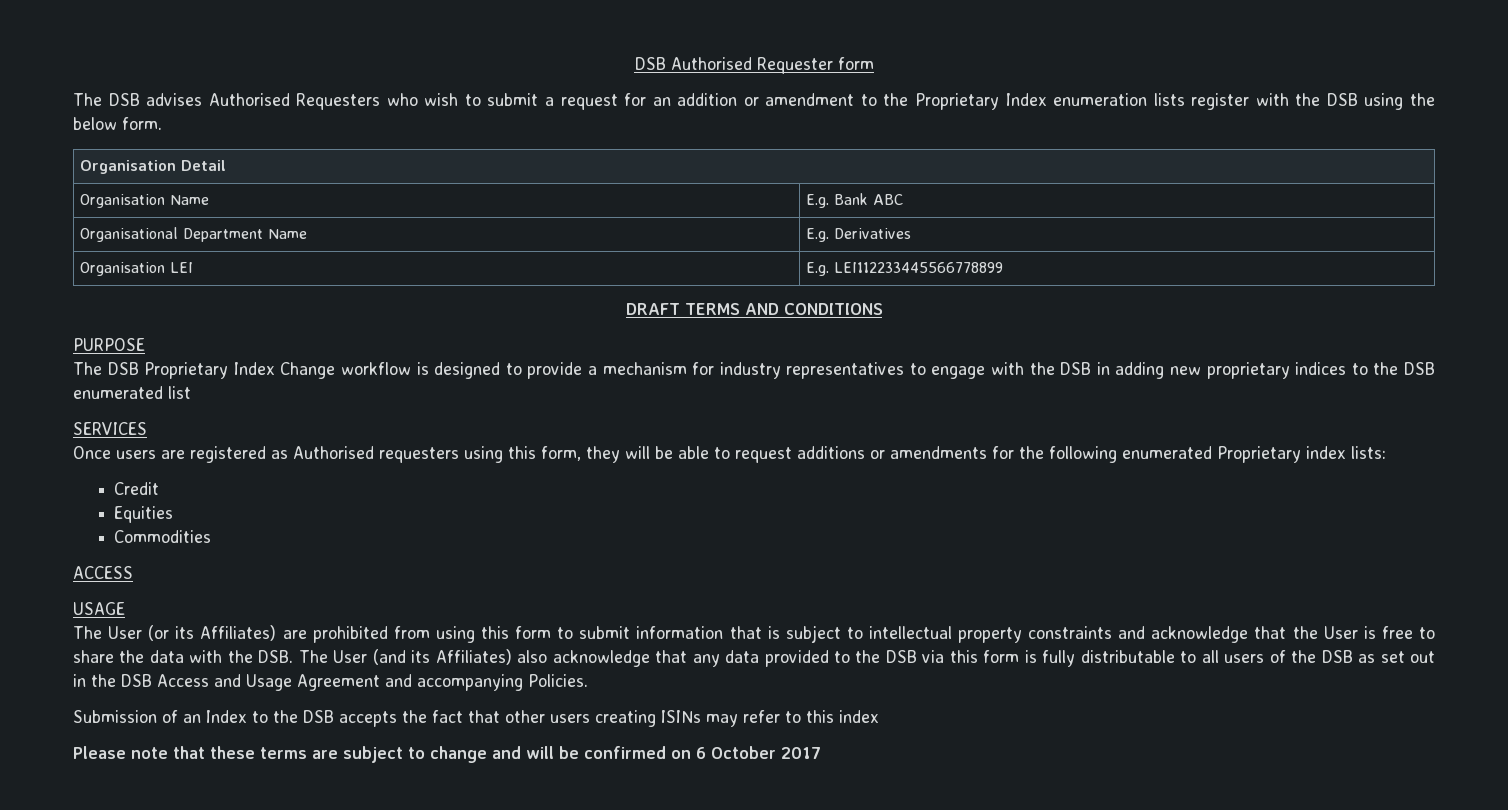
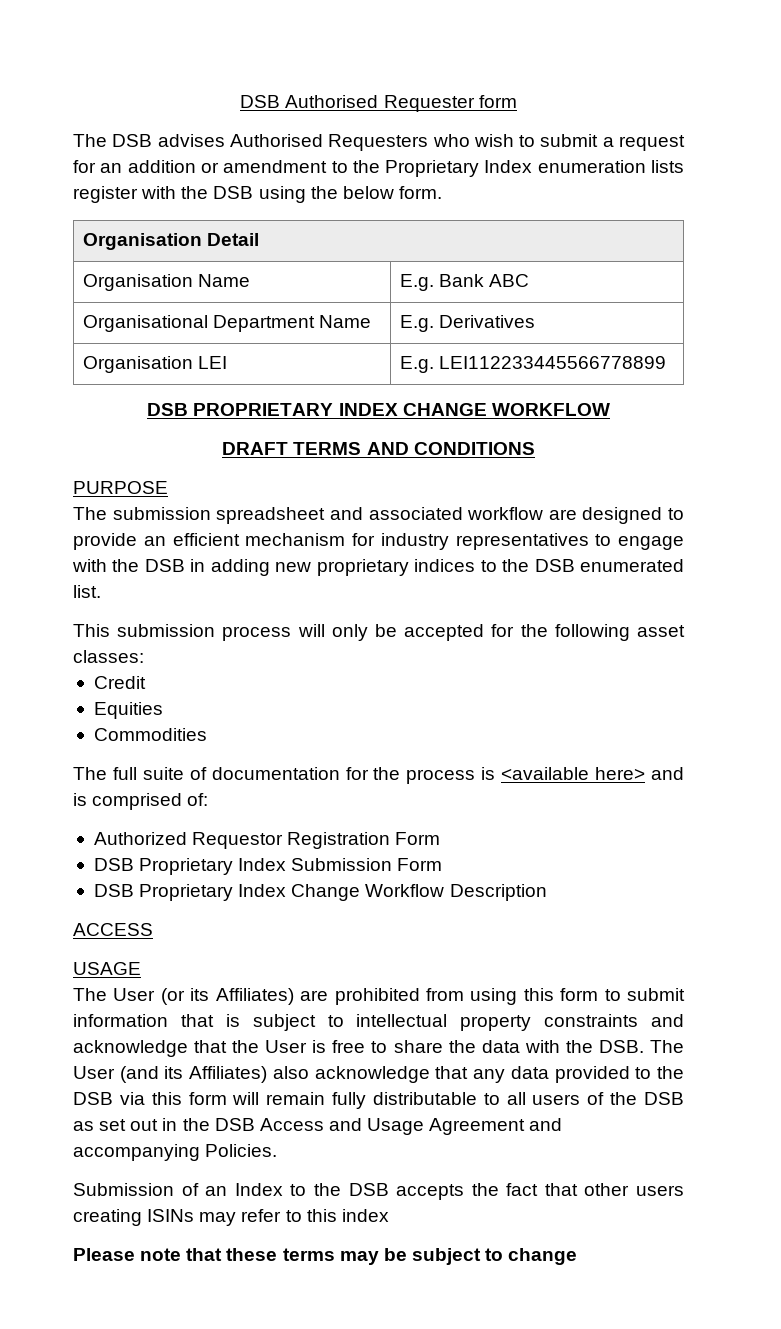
(1004, 267) none -> [147,403,610,416] // DSB PROPRIETARY INDEX CHANGE WORKFLOW
[107,362,429,379] DSB Proprietary Index Change workflow is -> [112,507,577,524] submission spreadsheet and associated workflow are
[587,366,597,375] a -> [143,533,240,546] an efficient
[168,386,191,399] [73,422,147,435] [73,446,1386,463] [114,482,160,495] [114,506,174,523] [114,530,212,543] list // SERVICES // Once users are registered as Authorised requesters using this form, they will be able to request additions or amendments for the following enumerated Proprietary index lists: // Credit // Equities // Commodities -> [73,585,101,598] [73,624,685,641] [73,650,144,663] [93,676,146,689] [93,702,163,719] [93,728,207,741] [73,767,684,784] [73,793,209,810] [93,832,441,849] [93,858,443,875] [93,884,547,901] list. // This submission process will only be accepted for the following asset classes: // Credit // Equities // Commodities // The full suite of documentation for the process is <available here> and is comprised of: // Authorized Requestor Registration Form // DSB Proprietary Index Submission Form // DSB Proprietary Index Change Workflow Description
[1024,650,1037,663] is -> [232,1092,326,1105] will remain
[312,750,338,759] are -> [339,1248,407,1265] may be
[492,746,821,759] and will be confirmed on 6 October 2017 -> (578, 1256) none

